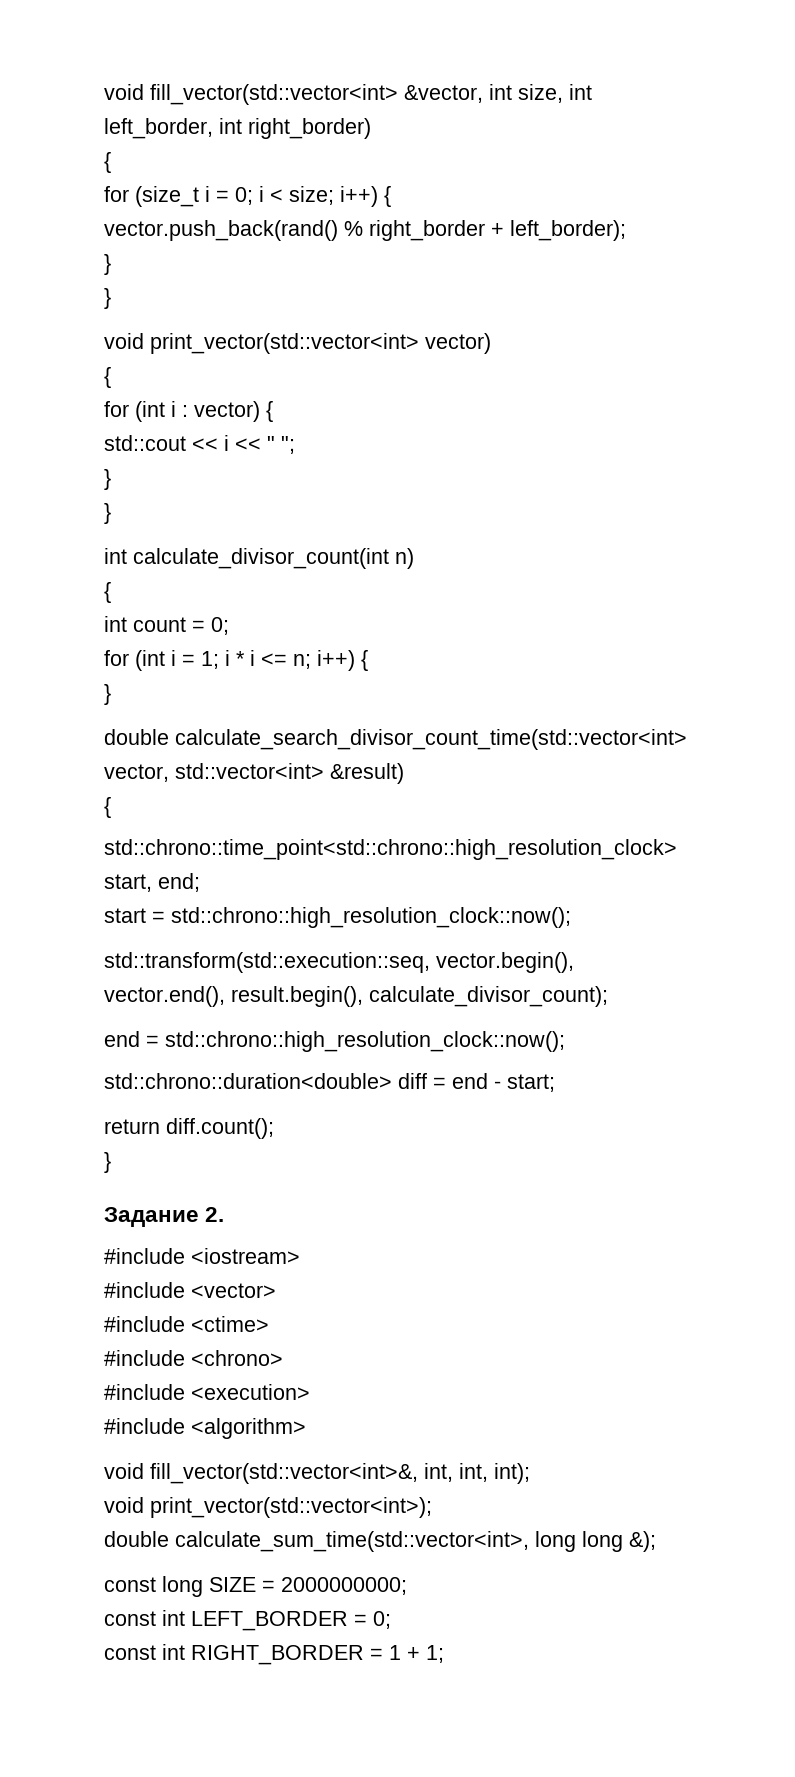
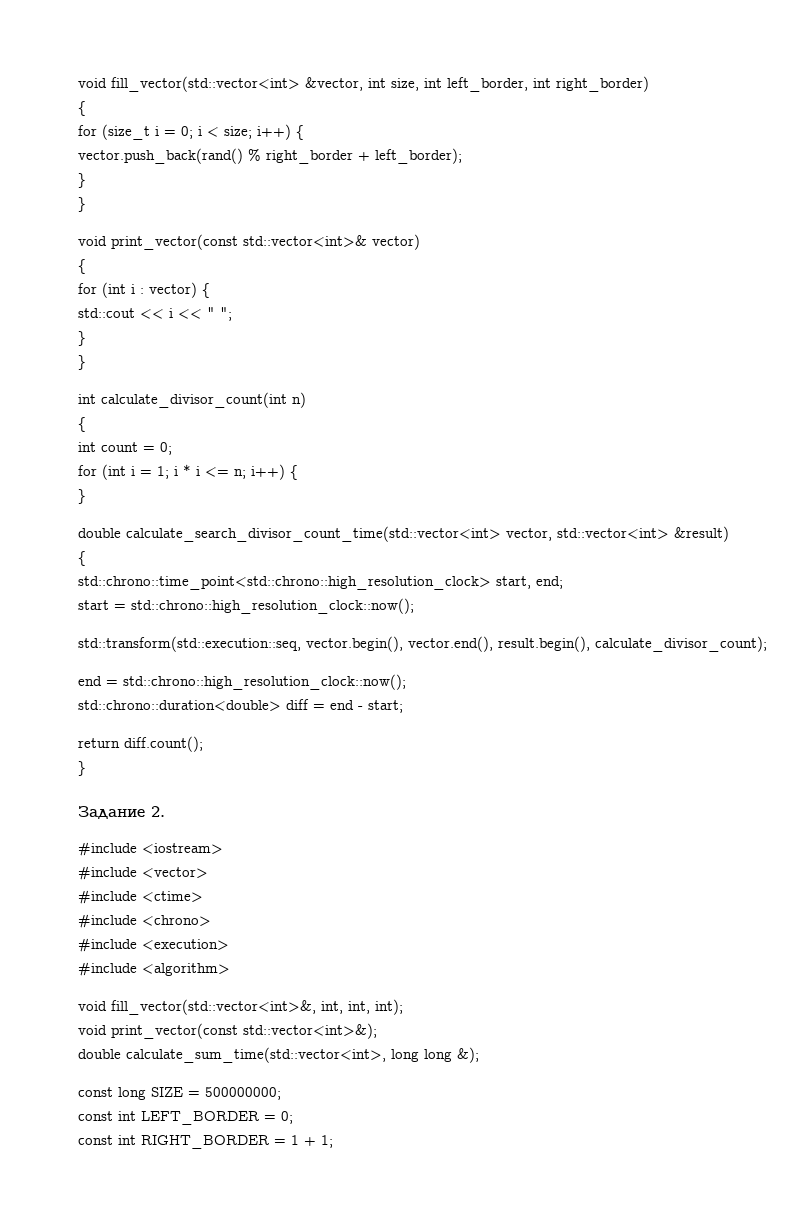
[150,333,419,354] print_vector(std::vector<int> -> [111,234,367,250] print_vector(const std::vector<int>&
[150,1497,432,1518] print_vector(std::vector<int>); -> [111,1023,377,1039] print_vector(const std::vector<int>&);
[281,1577,407,1595] 2000000000; -> [205,1087,281,1100] 500000000;

